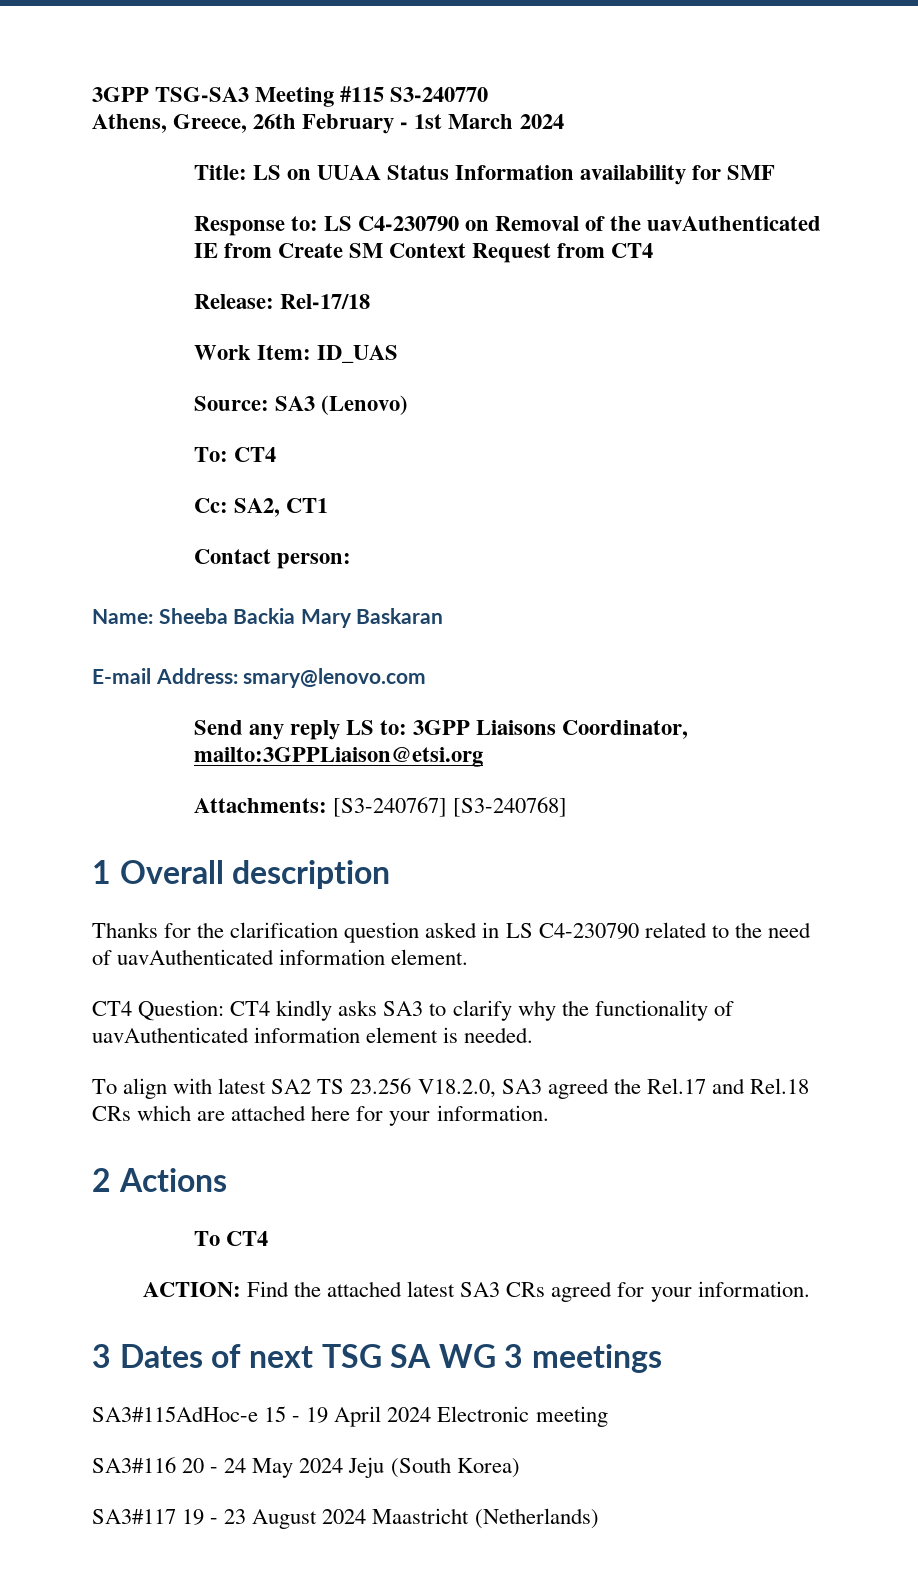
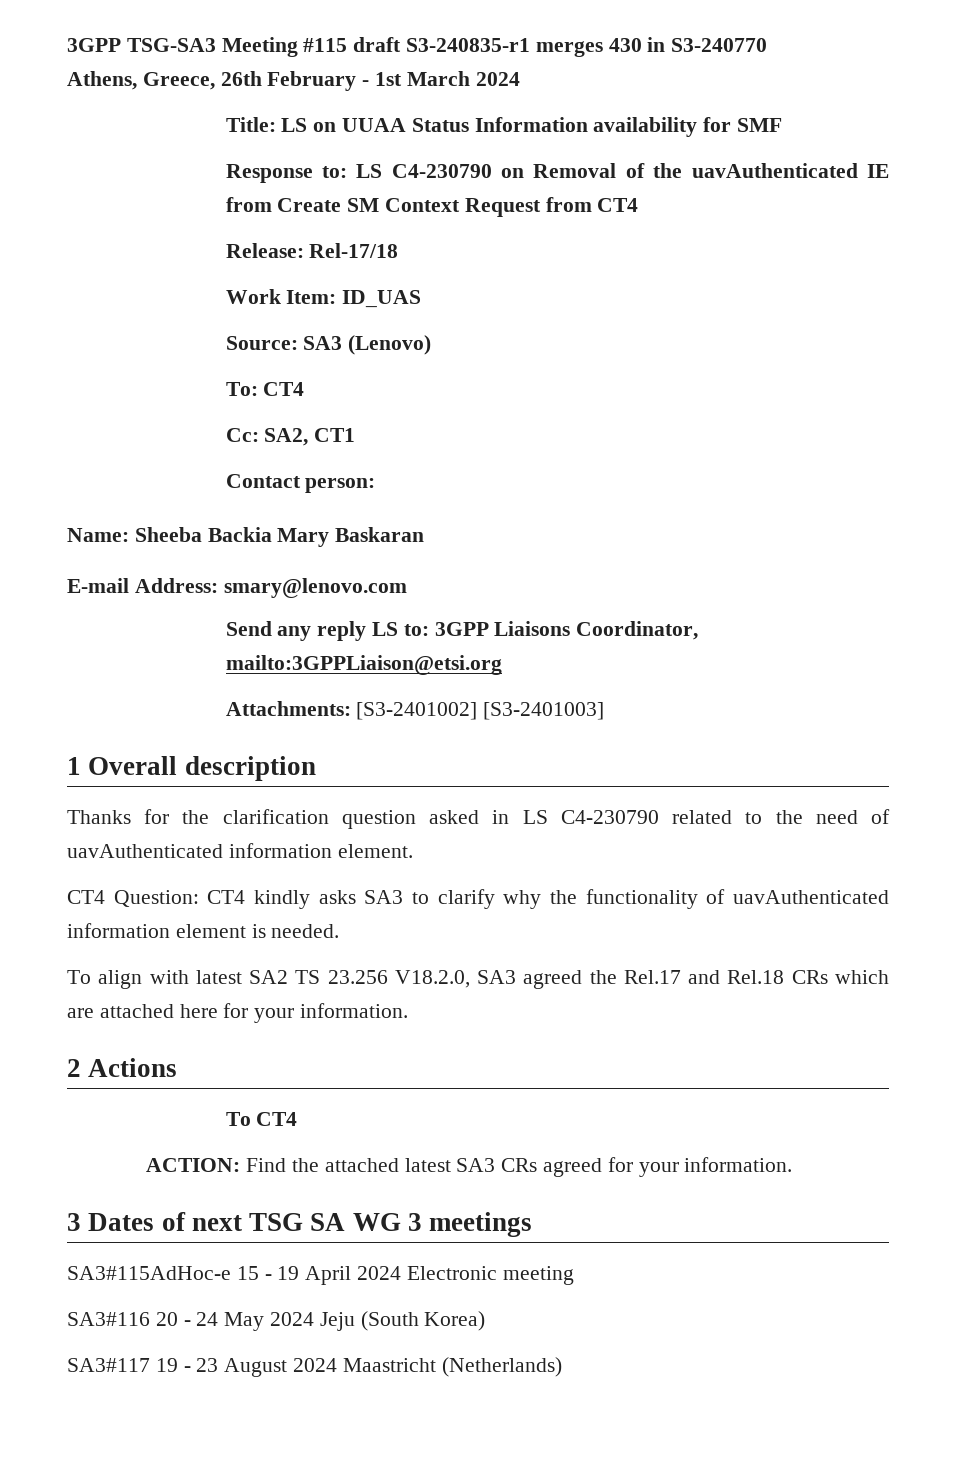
(385, 94) none -> [353,37,666,57] draft S3-240835-r1 merges 430 in
[332,797,567,817] [S3-240767] [S3-240768] -> [356,702,605,720] [S3-2401002] [S3-2401003]

